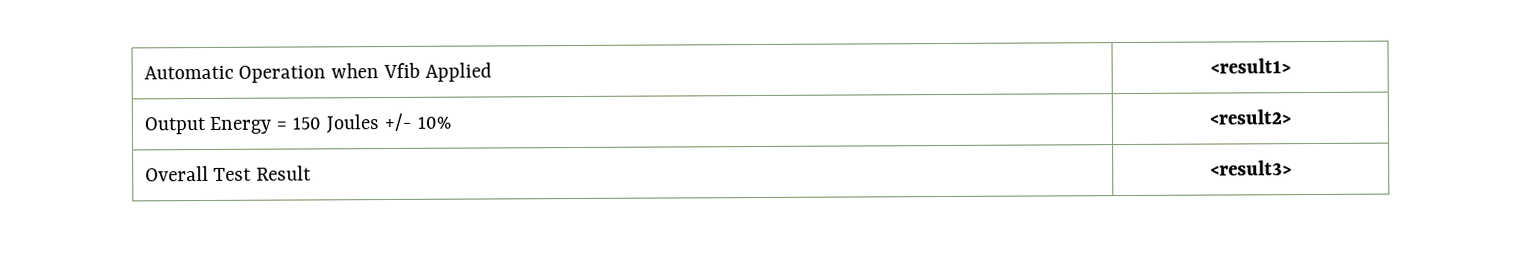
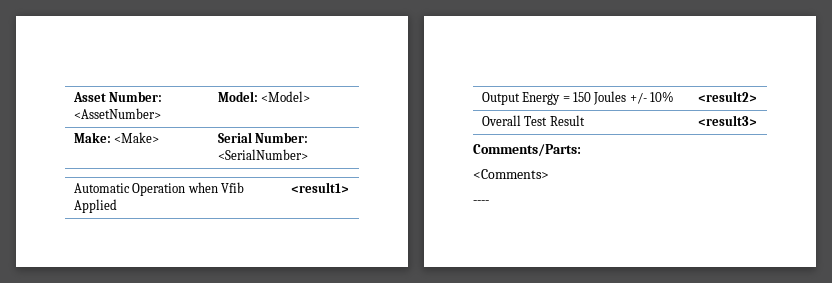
(143, 72) none -> [72,91,163,102] [73,108,161,119] [217,91,311,102] [73,132,160,143] [217,132,309,143] [217,149,308,160] Asset Number: <AssetNumber> | Model: <Model> // Make: <Make> | Serial Number: <SerialNumber> //
(1292, 168) none -> [473,144,581,156] [473,169,549,179] [473,200,489,204] // Comments/Parts: // <Comments> // ----

